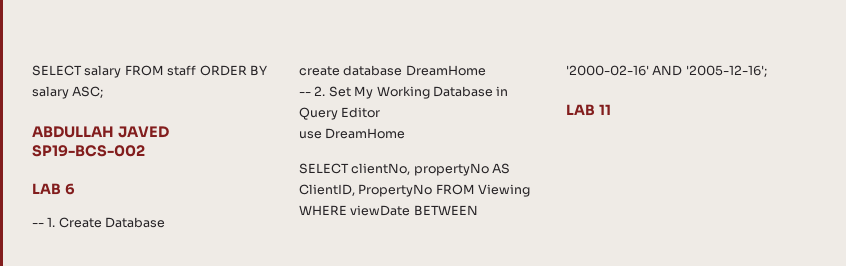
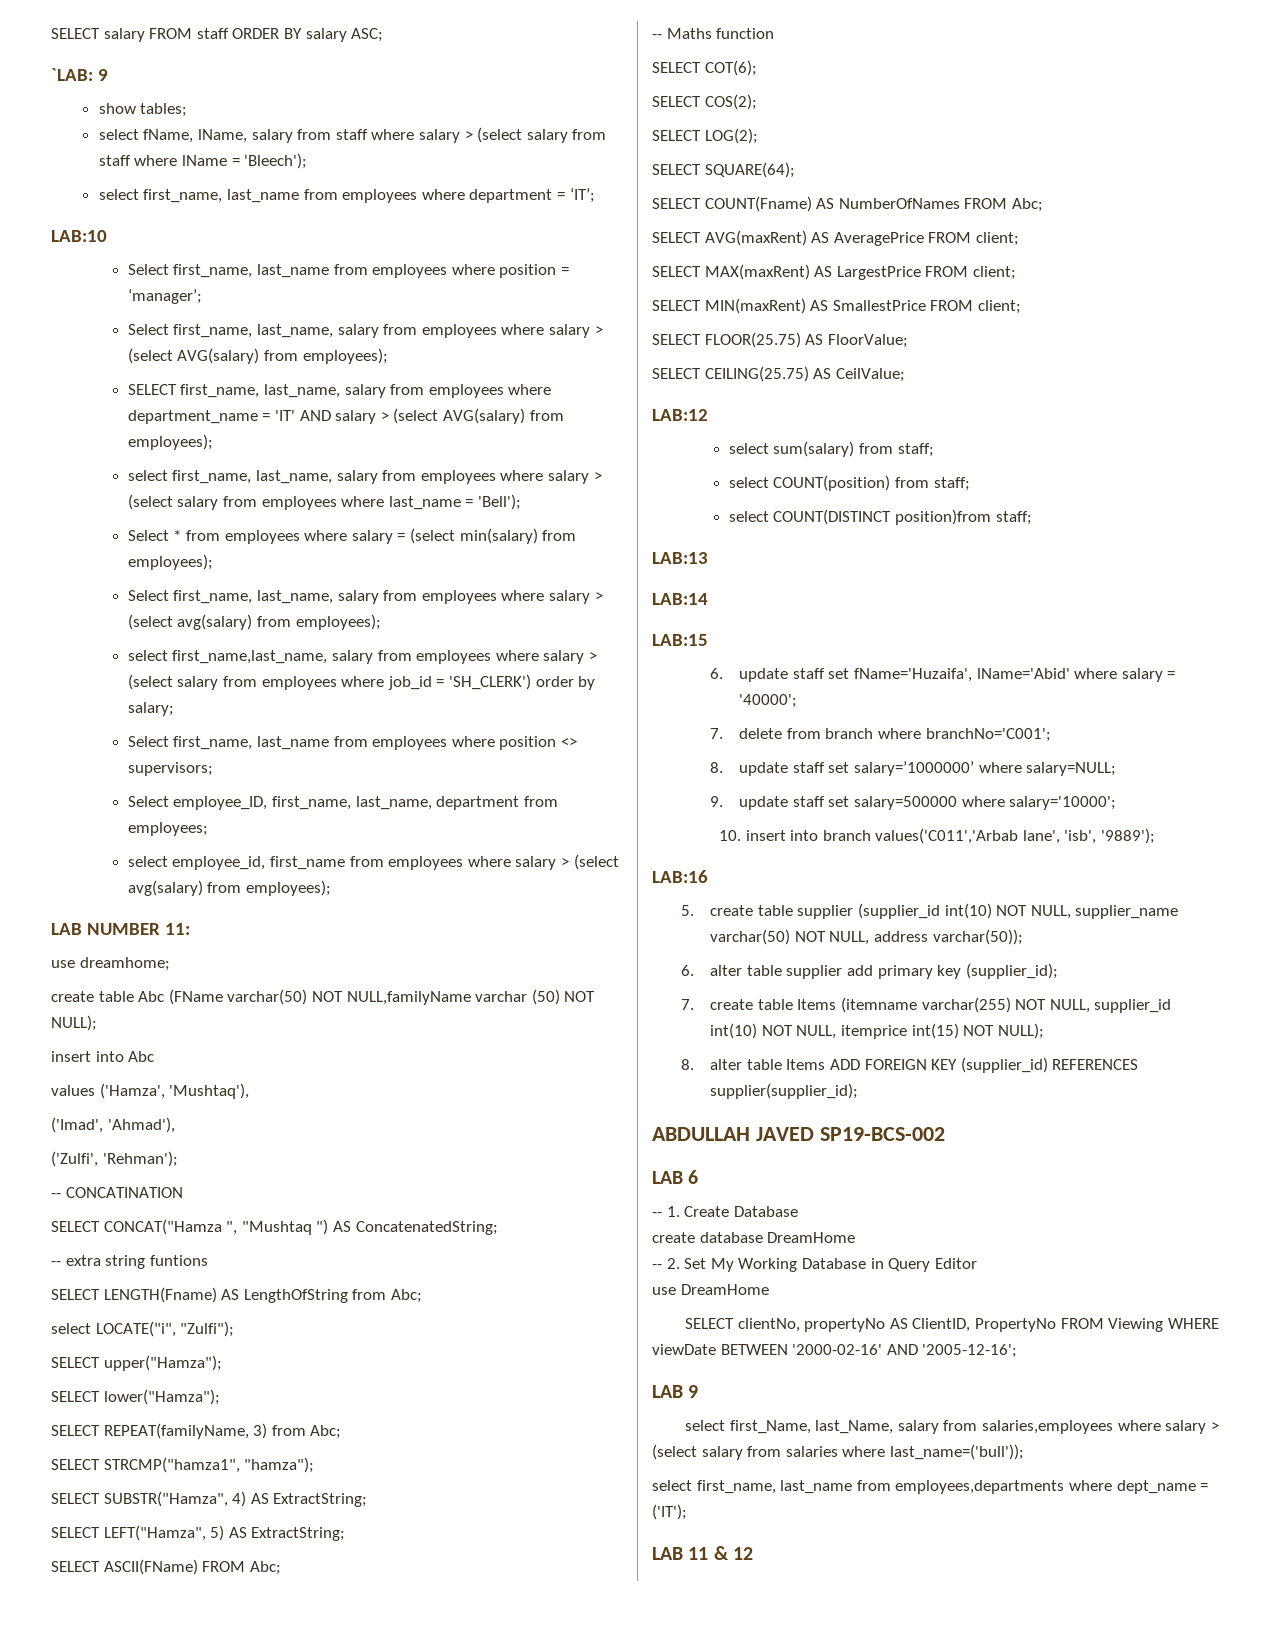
(104, 92) none -> [51,68,108,81] [98,103,188,117] [98,127,607,143] [98,153,308,169] [98,187,595,203] [51,230,107,242] [127,264,570,278] [127,288,202,304] [127,324,603,338] [127,348,388,364] [127,384,552,398] [127,408,564,424] [127,434,213,450] [127,470,602,484] [127,494,522,510] [127,528,577,544] [127,554,213,570] [127,590,603,604] [127,614,381,630] [127,650,598,664] [127,674,596,690] [127,702,174,716] [127,736,578,750] [127,762,213,776] [127,796,558,810] [127,822,208,836] [127,854,619,870] [127,880,332,896] [51,923,190,935] [51,957,170,971] [51,989,596,1005] [51,1015,97,1031] [51,1051,155,1062] [51,1083,250,1099] [51,1117,175,1133] [51,1151,178,1167] [51,1187,183,1198] [51,1219,498,1235] [51,1255,208,1269] [51,1287,422,1303] [51,1321,235,1337] [51,1355,222,1371] [51,1389,220,1405] [51,1423,342,1439] [51,1457,315,1473] [51,1491,368,1507] [51,1525,346,1541] [51,1559,281,1575] [652,28,775,39] [652,60,757,76] [652,94,757,110] [652,128,758,144] [652,162,795,178] [652,196,1043,212] [652,230,1019,246] [652,264,1016,280] [652,298,1021,314] [652,332,908,348] [652,366,905,382] [652,409,708,421] [728,441,934,457] [728,475,970,491] [728,509,1032,525] [652,552,708,564] [652,593,708,605] [652,634,708,646] [710,668,1176,682] [739,694,798,708] [710,728,1051,742] [710,761,1117,776] [710,796,1117,810] [718,828,1156,844] [652,870,708,883] [681,903,1179,919] [710,929,1023,945] [681,963,1058,979] [681,997,1172,1013] [710,1023,1044,1039] [681,1057,1139,1073] [710,1083,859,1099] // `LAB: 9 // show tables; // select fName, lName, salary from staff where salary > (select salary from staff where lName = 'Bleech'); // select first_name, last_name from employees where department = ‘IT’; // LAB:10 // Select first_name, last_name from employees where position = ‘manager’; // Select first_name, last_name, salary from employees where salary > (select AVG(salary) from employees); // SELECT first_name, last_name, salary from employees where department_name = 'IT' AND salary > (select AVG(salary) from employees); // select first_name, last_name, salary from employees where salary > (select salary from employees where last_name = 'Bell'); // Select * from employees where salary = (select min(salary) from employees); // Select first_name, last_name, salary from employees where salary > (select avg(salary) from employees); // select first_name,last_name, salary from employees where salary > (select salary from employees where job_id = 'SH_CLERK') order by salary; // Select first_name, last_name from employees where position <> supervisors; // Select employee_ID, first_name, last_name, department from employees; // select employee_id, first_name from employees where salary > (select avg(salary) from employees); // LAB NUMBER 11: // use dreamhome; // create table Abc (FName varchar(50) NOT NULL,familyName varchar (50) NOT NULL); // insert into Abc // values ('Hamza', 'Mushtaq'), // ('Imad', 'Ahmad'), // ('Zulfi', 'Rehman'); // -- CONCATINATION // SELECT CONCAT("Hamza ", "Mushtaq ") AS ConcatenatedString; // -- extra string funtions // SELECT LENGTH(Fname) AS LengthOfString from Abc; // select LOCATE("i", "Zulfi"); // SELECT upper("Hamza"); // SELECT lower("Hamza"); // SELECT REPEAT(familyName, 3) from Abc; // SELECT STRCMP("hamza1", "hamza"); // SELECT SUBSTR("Hamza", 4) AS ExtractString; // SELECT LEFT("Hamza", 5) AS ExtractString; // SELECT ASCII(FName) FROM Abc; // -- Maths function // SELECT COT(6); // SELECT COS(2); // SELECT LOG(2); // SELECT SQUARE(64); // SELECT COUNT(Fname) AS NumberOfNames FROM Abc; // SELECT AVG(maxRent) AS AveragePrice FROM client; // SELECT MAX(maxRent) AS LargestPrice FROM client; // SELECT MIN(maxRent) AS SmallestPrice FROM client; // SELECT FLOOR(25.75) AS FloorValue; // SELECT CEILING(25.75) AS CeilValue; // LAB:12 // select sum(salary) from staff; // select COUNT(position) from staff; // select COUNT(DISTINCT position)from staff; // LAB:13 // LAB:14 // LAB:15 // 6. update staff set fName='Huzaifa', lName='Abid' where salary = '40000'; // 7. delete from branch where branchNo='C001'; // 8. update staff set salary=’1000000’ where salary=NULL; // 9. update staff set salary=500000 where salary='10000'; // 10. insert into branch values('C011','Arbab lane', 'isb', '9889'); // LAB:16 // 5. create table supplier (supplier_id int(10) NOT NULL, supplier_name varchar(50) NOT NULL, address varchar(50)); // 6. alter table supplier add primary key (supplier_id); // 7. create table Items (itemname varchar(255) NOT NULL, supplier_id int(10) NOT NULL, itemprice int(15) NOT NULL); // 8. alter table Items ADD FOREIGN KEY (supplier_id) REFERENCES supplier(supplier_id);
(767, 71) none -> [652,1385,699,1398] [685,1420,1219,1434] [652,1444,1024,1460] [652,1480,1209,1494] [652,1504,687,1520] // LAB 9 // select first_Name, last_Name, salary from salaries,employees where salary > (select salary from salaries where last_name=('bull')); // select first_name, last_name from employees,departments where dept_name = ('IT');
(611, 109) none -> [713,1546,754,1560] & 12

